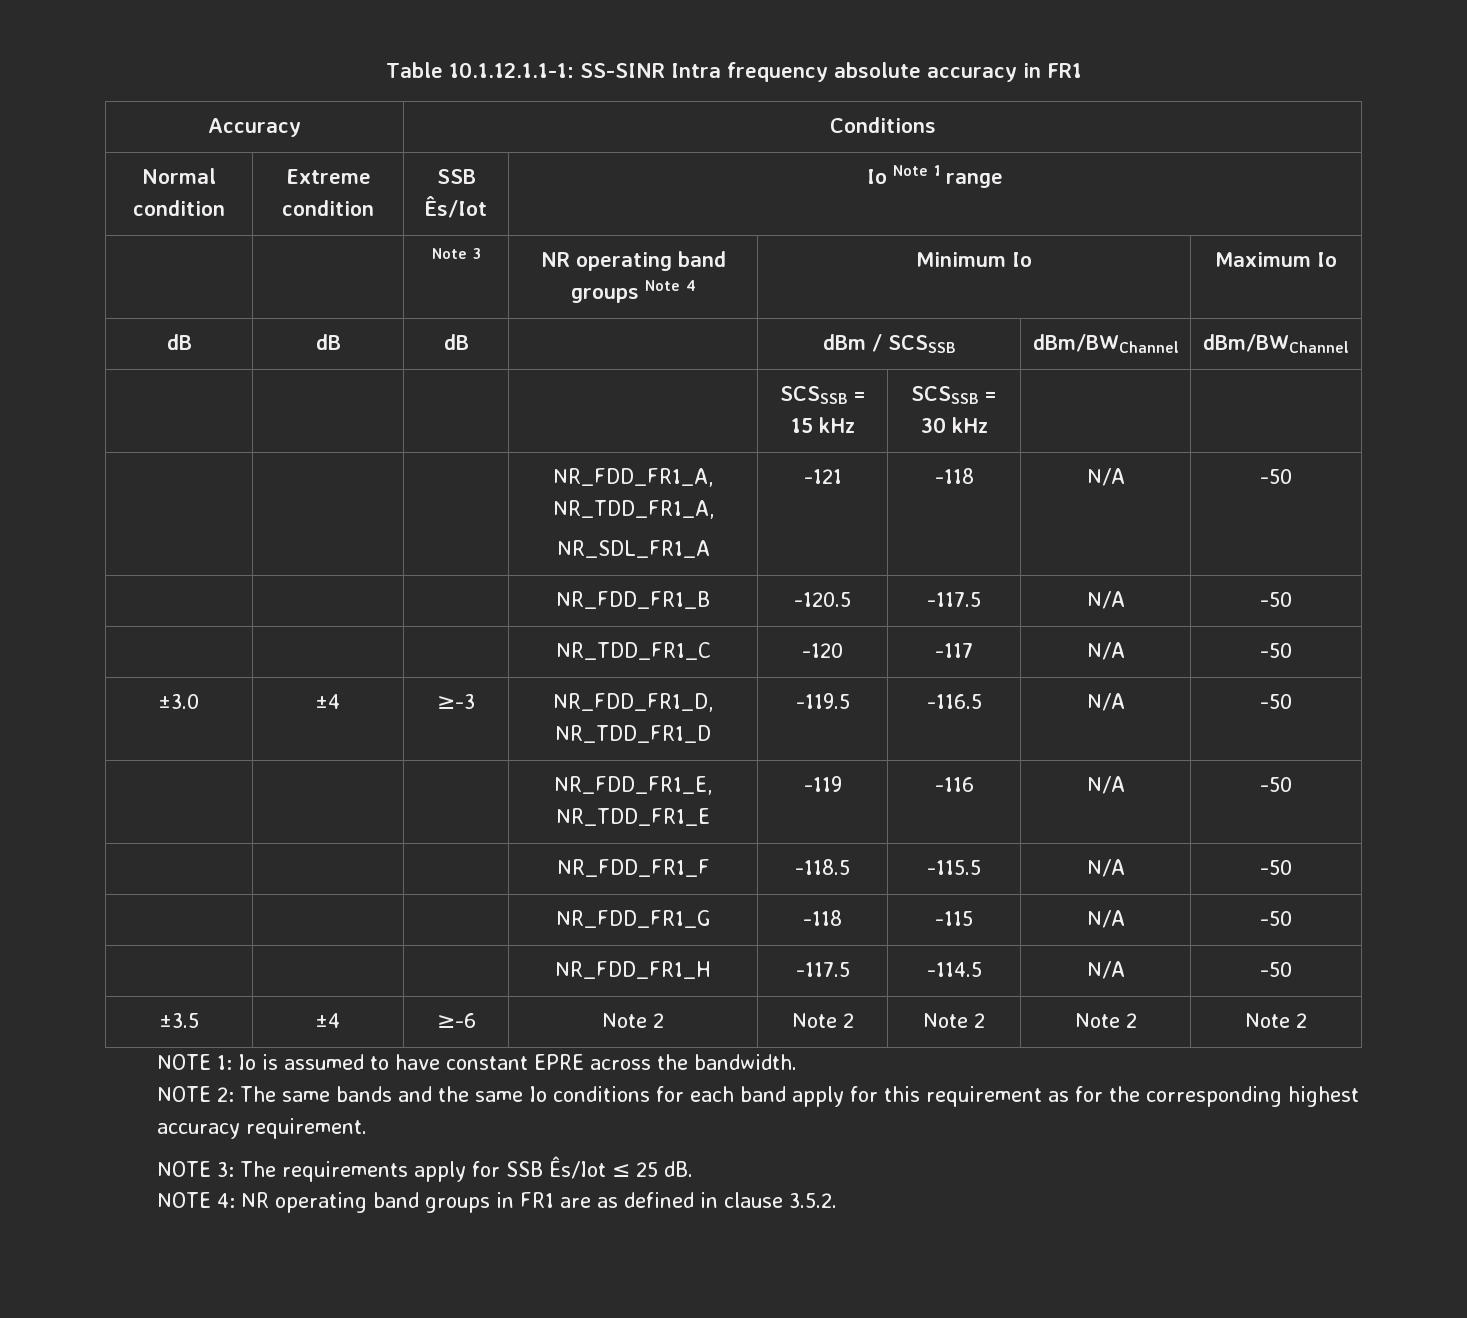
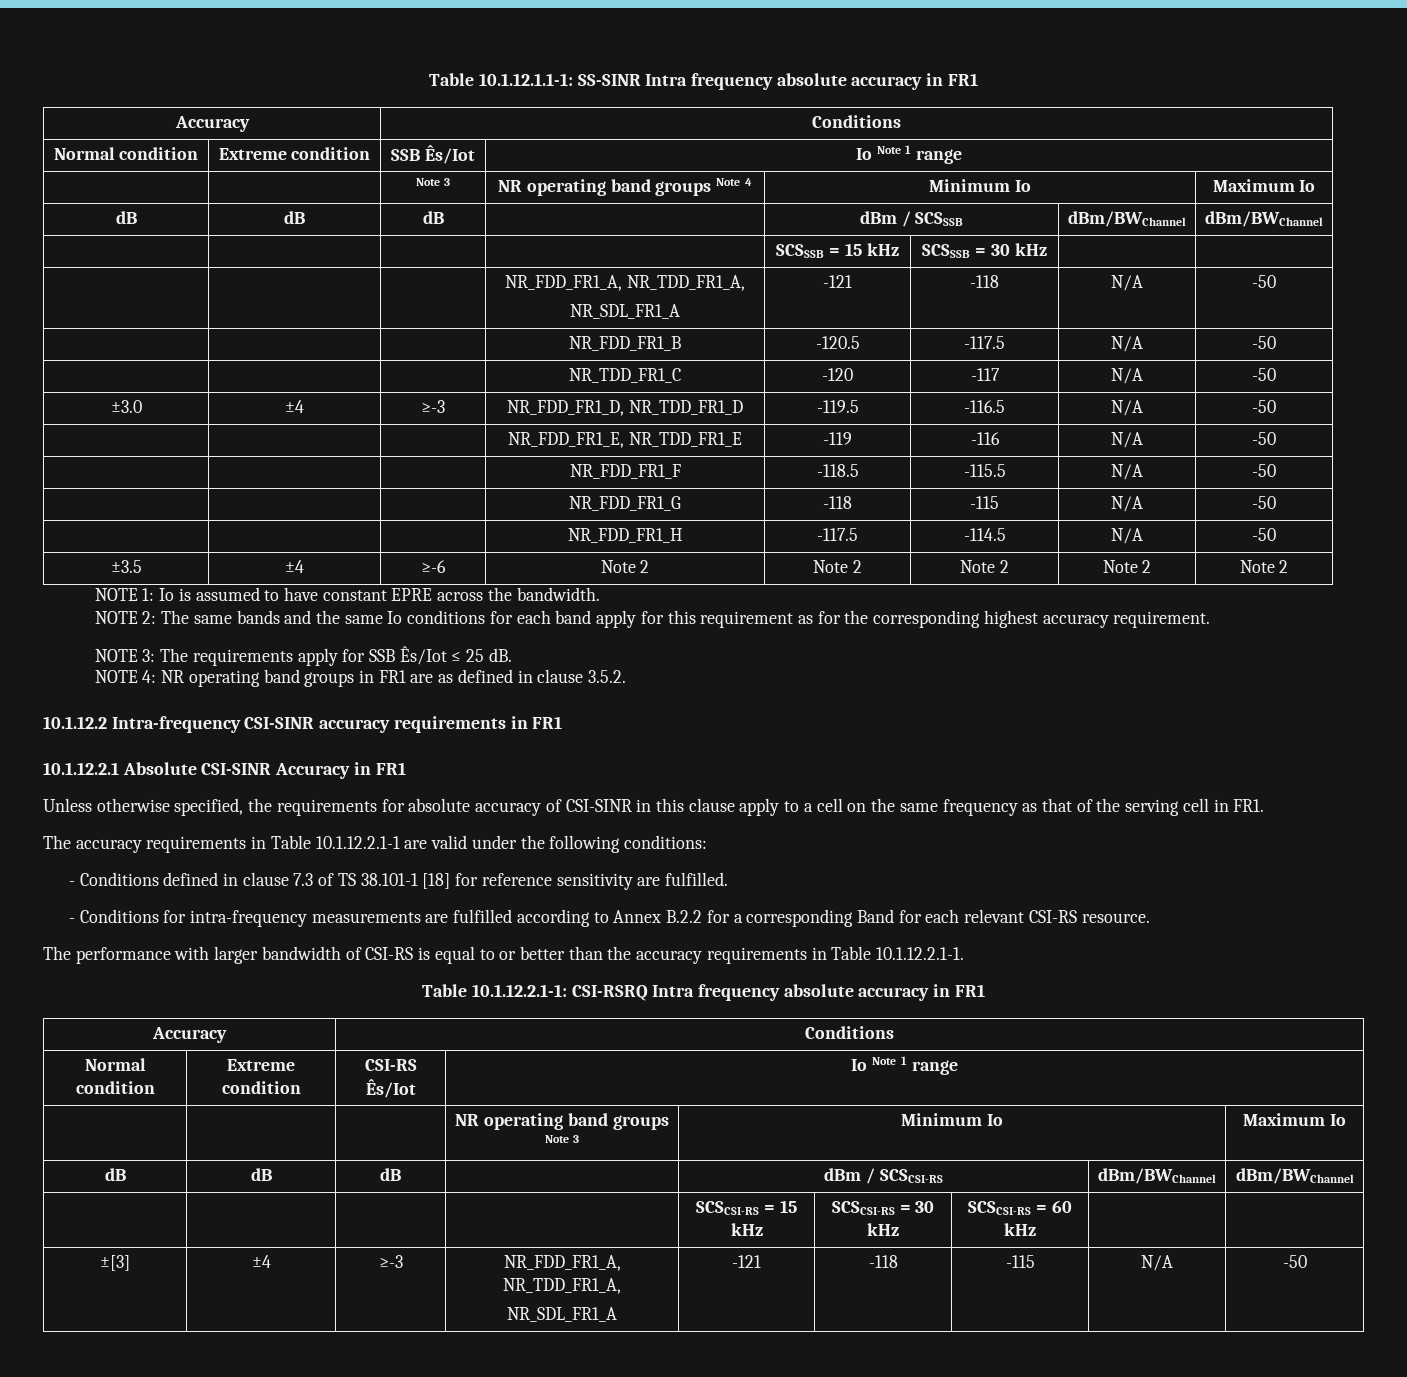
(837, 1200) none -> [43,716,563,733] [43,762,406,779] [43,798,1265,816] [43,835,707,853] [68,872,728,890] [68,909,1150,927] [43,946,965,964] [422,984,985,1001] [152,1027,227,1043] [805,1026,894,1039] [84,1058,146,1071] [75,1081,155,1094] [227,1059,295,1071] [221,1081,301,1094] [364,1059,417,1071] [365,1079,416,1098] [851,1056,958,1075] [455,1113,669,1130] [544,1135,580,1143] [901,1113,1003,1126] [1243,1113,1346,1126] [104,1168,126,1181] [250,1168,272,1181] [380,1168,401,1181] [824,1168,943,1184] [1098,1168,1216,1184] [1235,1168,1354,1184] [696,1200,797,1215] [730,1223,763,1236] [831,1201,935,1215] [867,1223,899,1236] [968,1200,1072,1215] [1004,1223,1036,1236] [100,1255,130,1271] [251,1255,271,1268] [378,1255,403,1268] [503,1255,621,1271] [503,1278,621,1294] [507,1307,617,1322] [732,1255,761,1268] [868,1255,898,1268] [1005,1255,1035,1268] [1141,1255,1173,1271] [1282,1255,1307,1268] // 10.1.12.2 Intra-frequency CSI-SINR accuracy requirements in FR1 // 10.1.12.2.1 Absolute CSI-SINR Accuracy in FR1 // Unless otherwise specified, the requirements for absolute accuracy of CSI-SINR in this clause apply to a cell on the same frequency as that of the serving cell in FR1. // The accuracy requirements in Table 10.1.12.2.1-1 are valid under the following conditions: // - Conditions defined in clause 7.3 of TS 38.101-1 [18] for reference sensitivity are fulfilled. // - Conditions for intra-frequency measurements are fulfilled according to Annex B.2.2 for a corresponding Band for each relevant CSI-RS resource. // The performance with larger bandwidth of CSI-RS is equal to or better than the accuracy requirements in Table 10.1.12.2.1-1. // Table 10.1.12.2.1-1: CSI-RSRQ Intra frequency absolute accuracy in FR1 // Accuracy | Conditions // Normal condition | Extreme condition | CSI-RS Ês/Iot | Io Note 1 range // | | | NR operating band groups Note 3 | Minimum Io | Maximum Io // dB | dB | dB | | dBm / SCSCSI-RS | dBm/BWChannel | dBm/BWChannel // | | | | SCSCSI-RS = 15 kHz | SCSCSI-RS = 30 kHz | SCSCSI-RS = 60 kHz | | // ±[3] | ±4 | ≥-3 | NR_FDD_FR1_A, NR_TDD_FR1_A, // NR_SDL_FR1_A | -121 | -118 | -115 | N/A | -50

